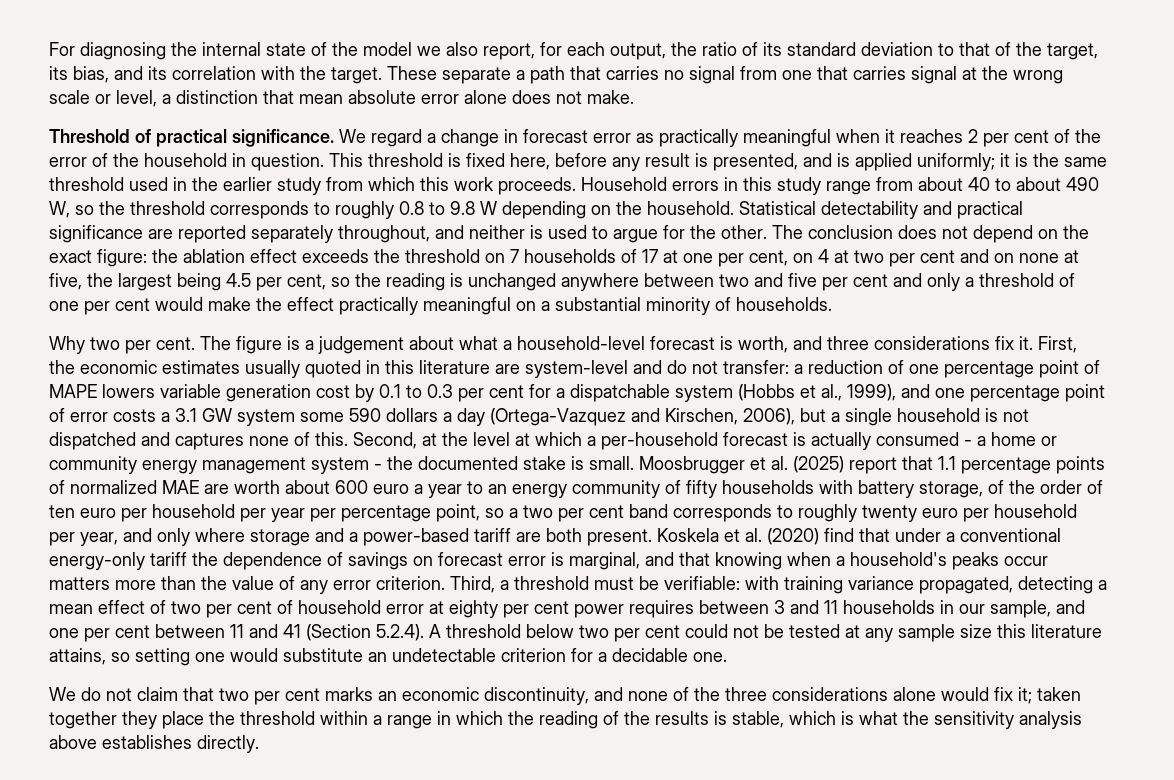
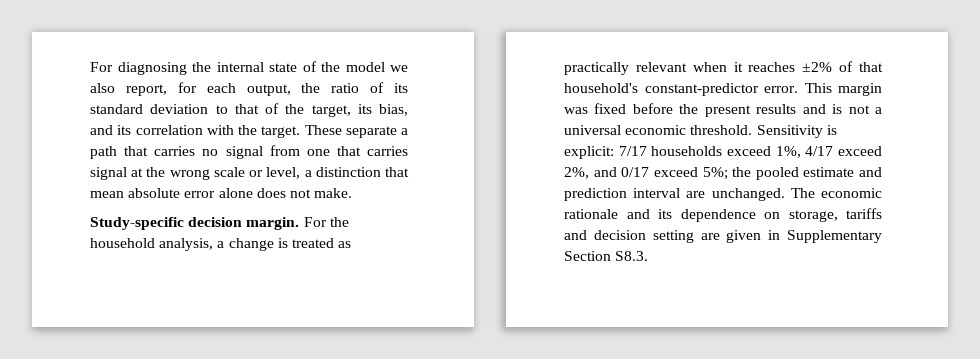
[49,129,631,147] Threshold of practical significance. We regard a change in forecast error -> [90,217,349,230] [90,238,334,251] Study-specific decision margin. For the household analysis, a change is treated
[743,129,831,147] meaningful -> [635,62,687,72] relevant
[968,129,1101,147] [49,153,1107,171] [49,177,1099,195] [49,201,1023,219] [49,225,1089,243] [49,249,1079,267] [49,273,1075,291] [49,297,832,315] [49,336,1077,354] [49,360,1100,378] [49,384,1105,402] [49,408,1029,426] [49,432,1057,450] [49,456,1105,474] [49,480,1103,498] [49,504,1077,522] [49,528,1061,546] [49,552,1048,570] [49,576,1107,594] [49,600,1085,618] [49,624,1102,642] [49,648,727,666] [49,687,1081,705] [49,711,1082,729] [49,735,259,753] 2 per cent of the error of the household in question. This threshold is fixed here, before any result is presented, and is applied uniformly; it is the same threshold used in the earlier study from which this work proceeds. Household errors in this study range from about 40 to about 490 W, so the threshold corresponds to roughly 0.8 to 9.8 W depending on the household. Statistical detectability and practical significance are reported separately throughout, and neither is used to argue for the other. The conclusion does not depend on the exact figure: the ablation effect exceeds the threshold on 7 households of 17 at one per cent, on 4 at two per cent and on none at five, the largest being 4.5 per cent, so the reading is unchanged anywhere between two and five per cent and only a threshold of one per cent would make the effect practically meaningful on a substantial minority of households. // Why two per cent. The figure is a judgement about what a household-level forecast is worth, and three considerations fix it. First, the economic estimates usually quoted in this literature are system-level and do not transfer: a reduction of one percentage point of MAPE lowers variable generation cost by 0.1 to 0.3 per cent for a dispatchable system (Hobbs et al., 1999), and one percentage point of error costs a 3.1 GW system some 590 dollars a day (Ortega-Vazquez and Kirschen, 2006), but a single household is not dispatched and captures none of this. Second, at the level at which a per-household forecast is actually consumed - a home or community energy management system - the documented stake is small. Moosbrugger et al. (2025) report that 1.1 percentage points of normalized MAE are worth about 600 euro a year to an energy community of fifty households with battery storage, of the order of ten euro per household per year per percentage point, so a two per cent band corresponds to roughly twenty euro per household per year, and only where storage and a power-based tariff are both present. Koskela et al. (2020) find that under a conventional energy-only tariff the dependence of savings on forecast error is marginal, and that knowing when a household's peaks occur matters more than the value of any error criterion. Third, a threshold must be verifiable: with training variance propagated, detecting a mean effect of two per cent of household error at eighty per cent power requires between 3 and 11 households in our sample, and one per cent between 11 and 41 (Section 5.2.4). A threshold below two per cent could not be tested at any sample size this literature attains, so setting one would substitute an undetectable criterion for a decidable one. // We do not claim that two per cent marks an economic discontinuity, and none of the three considerations alone would fix it; taken together they place the threshold within a range in which the reading of the results is stable, which is what the sensitivity analysis above establishes directly. -> [802,61,883,72] [564,83,882,96] [564,103,882,117] [564,125,837,138] [564,146,882,159] [564,167,882,180] [564,188,882,201] [564,208,882,222] [564,230,882,243] [564,251,649,261] ±2% of that household's constant-predictor error. This margin was fixed before the present results and is not a universal economic threshold. Sensitivity is explicit: 7/17 households exceed 1%, 4/17 exceed 2%, and 0/17 exceed 5%; the pooled estimate and prediction interval are unchanged. The economic rationale and its dependence on storage, tariffs and decision setting are given in Supplementary Section S8.3.

